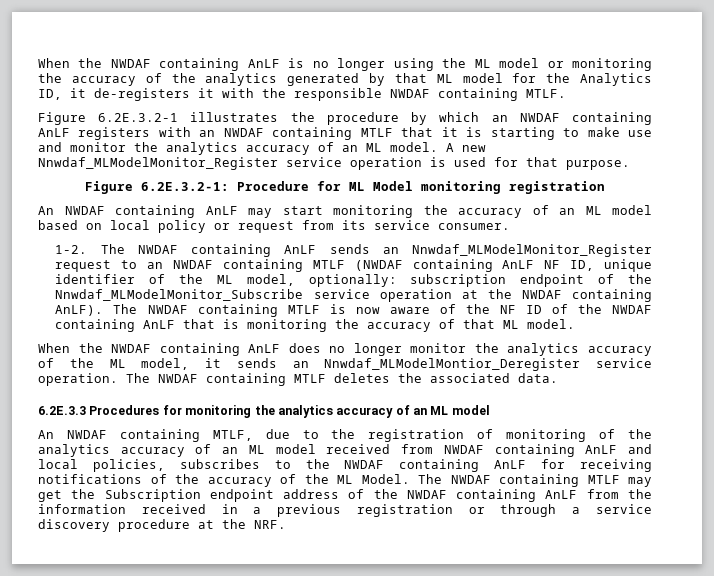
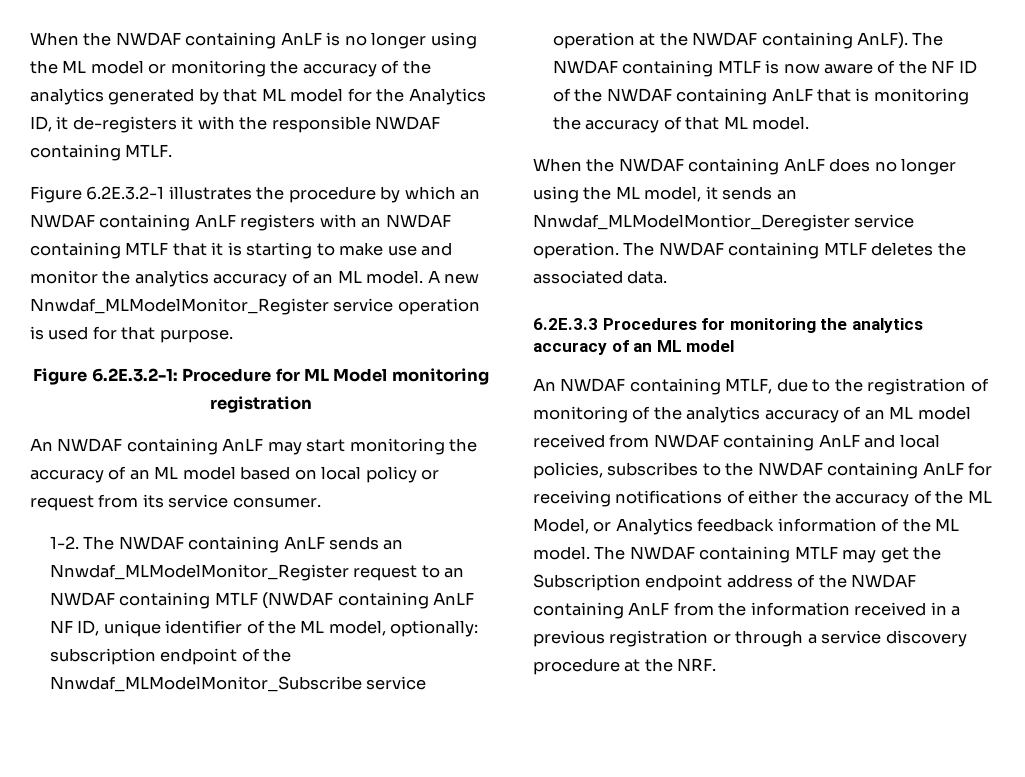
[410,343,652,356] [38,358,54,368] monitor the analytics accuracy of -> [533,186,579,203] using
(167, 479) none -> [748,490,799,504] either
[361,474,410,484] Model. -> [533,518,960,535] [533,546,590,560] Model, or Analytics feedback information of the ML model.

